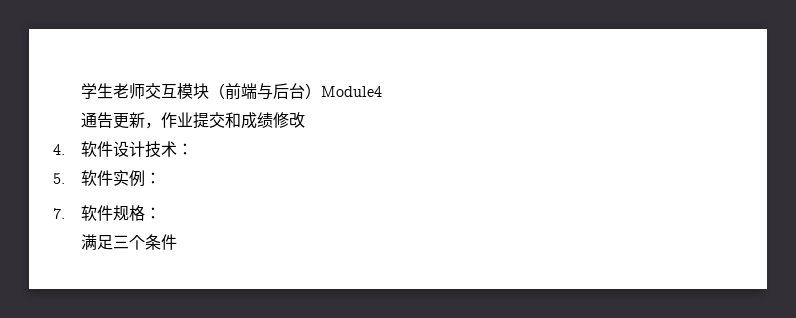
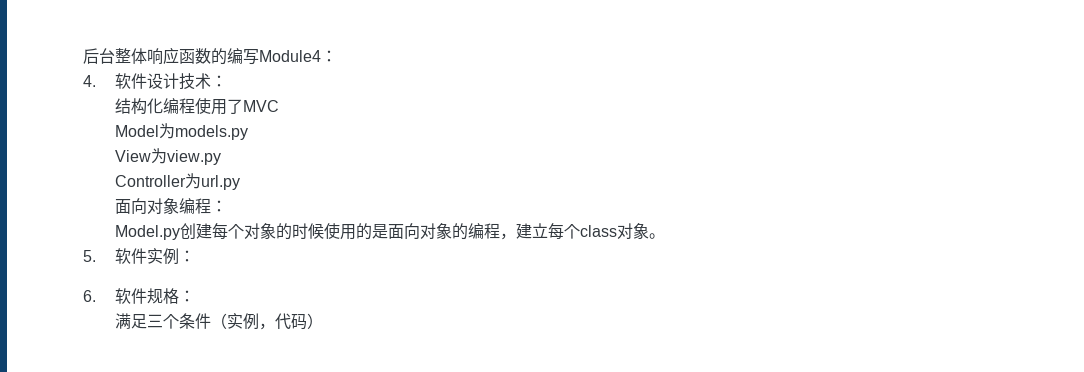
[81,83,383,100] [81,112,306,129] 学生老师交互模块（前端与后台）Module4 // 通告更新，作业提交和成绩修改 -> [83,47,337,65] 后台整体响应函数的编写Module4：
(194, 149) none -> [114,98,279,115] [114,123,248,140] [114,148,221,165] [114,173,240,190] [114,198,227,214] [114,223,665,240] // 结构化编程使用了MVC // Model为models.py // View为view.py // Controller为url.py // 面向对象编程： // Model.py创建每个对象的时候使用的是面向对象的编程，建立每个class对象。
[53,208,65,219] 7. -> [83,290,96,302] 6.
(178, 242) none -> [210,313,323,330] （实例，代码）

